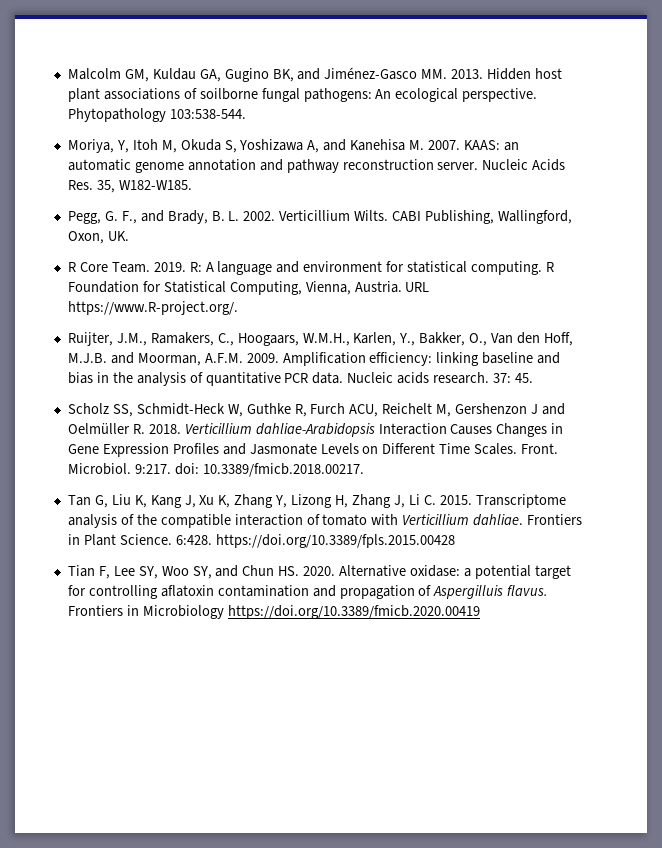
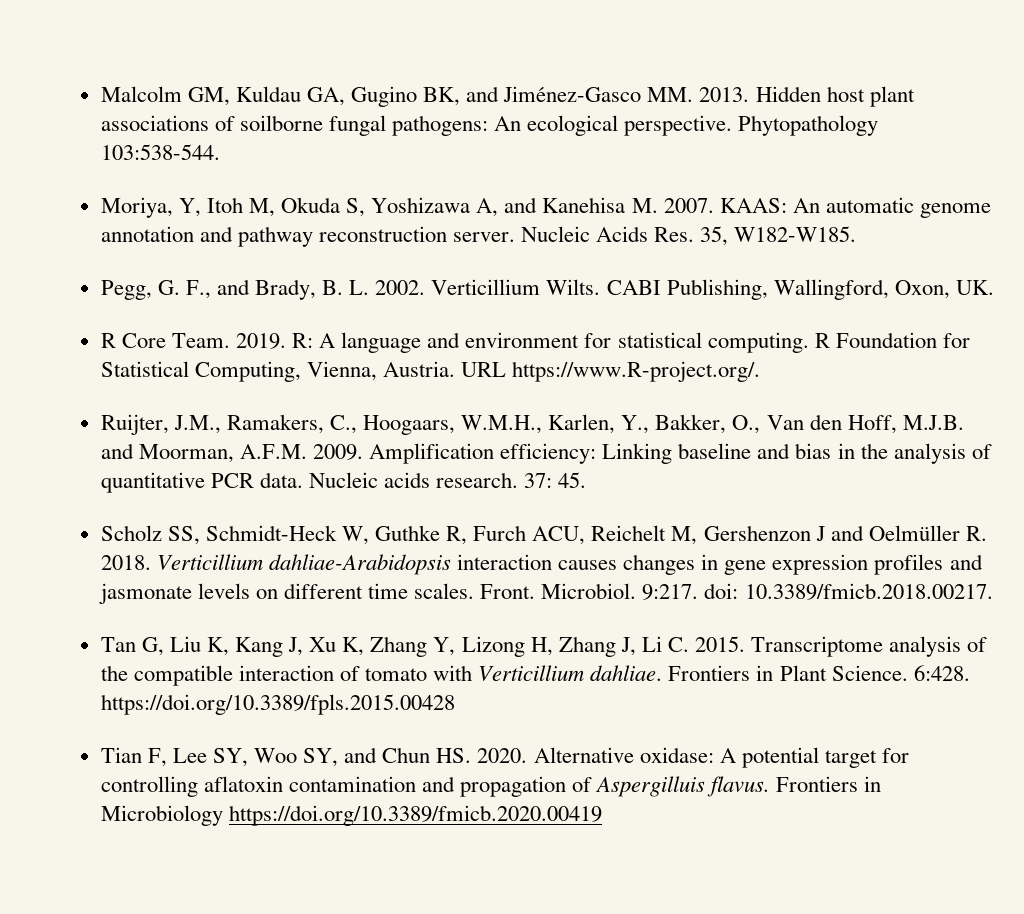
[503,142,519,151] an -> [792,198,820,213] An
[436,352,480,366] linking -> [602,443,673,464] Linking
[378,423,564,437] [67,443,518,457] Interaction Causes Changes in Gene Expression Profiles and Jasmonate Levels on Different Time Scales. -> [456,554,983,575] [98,583,475,604] interaction causes changes in gene expression profiles and jasmonate levels on different time scales.
[463,568,471,577] a -> [719,748,736,763] A

